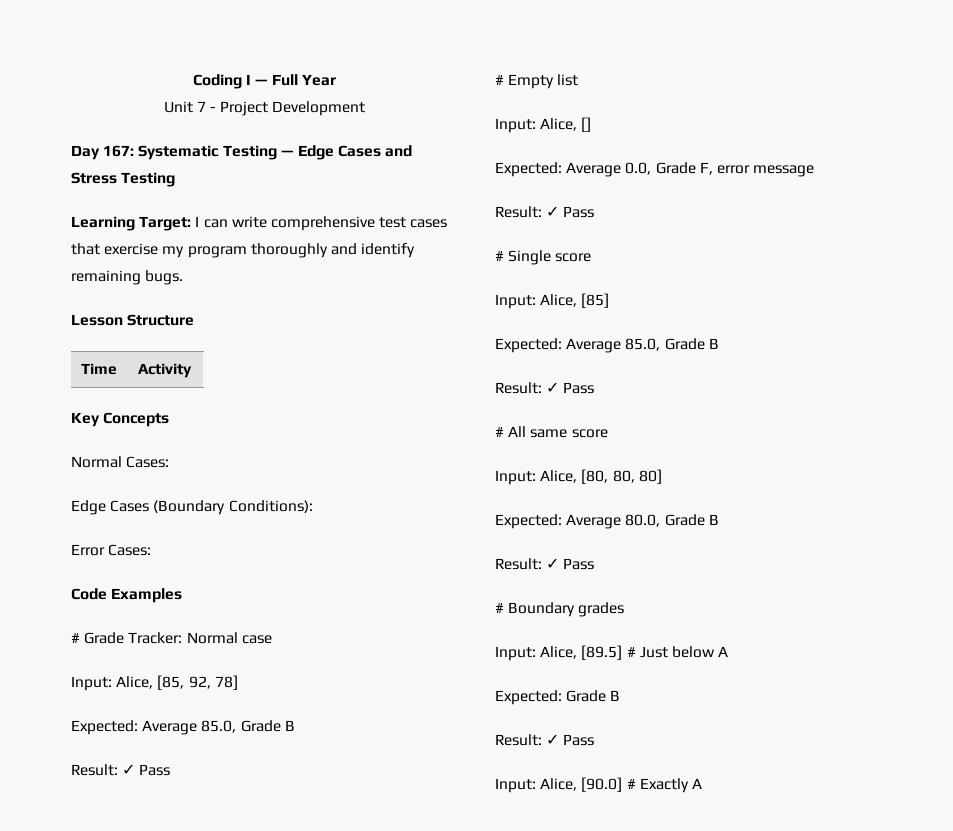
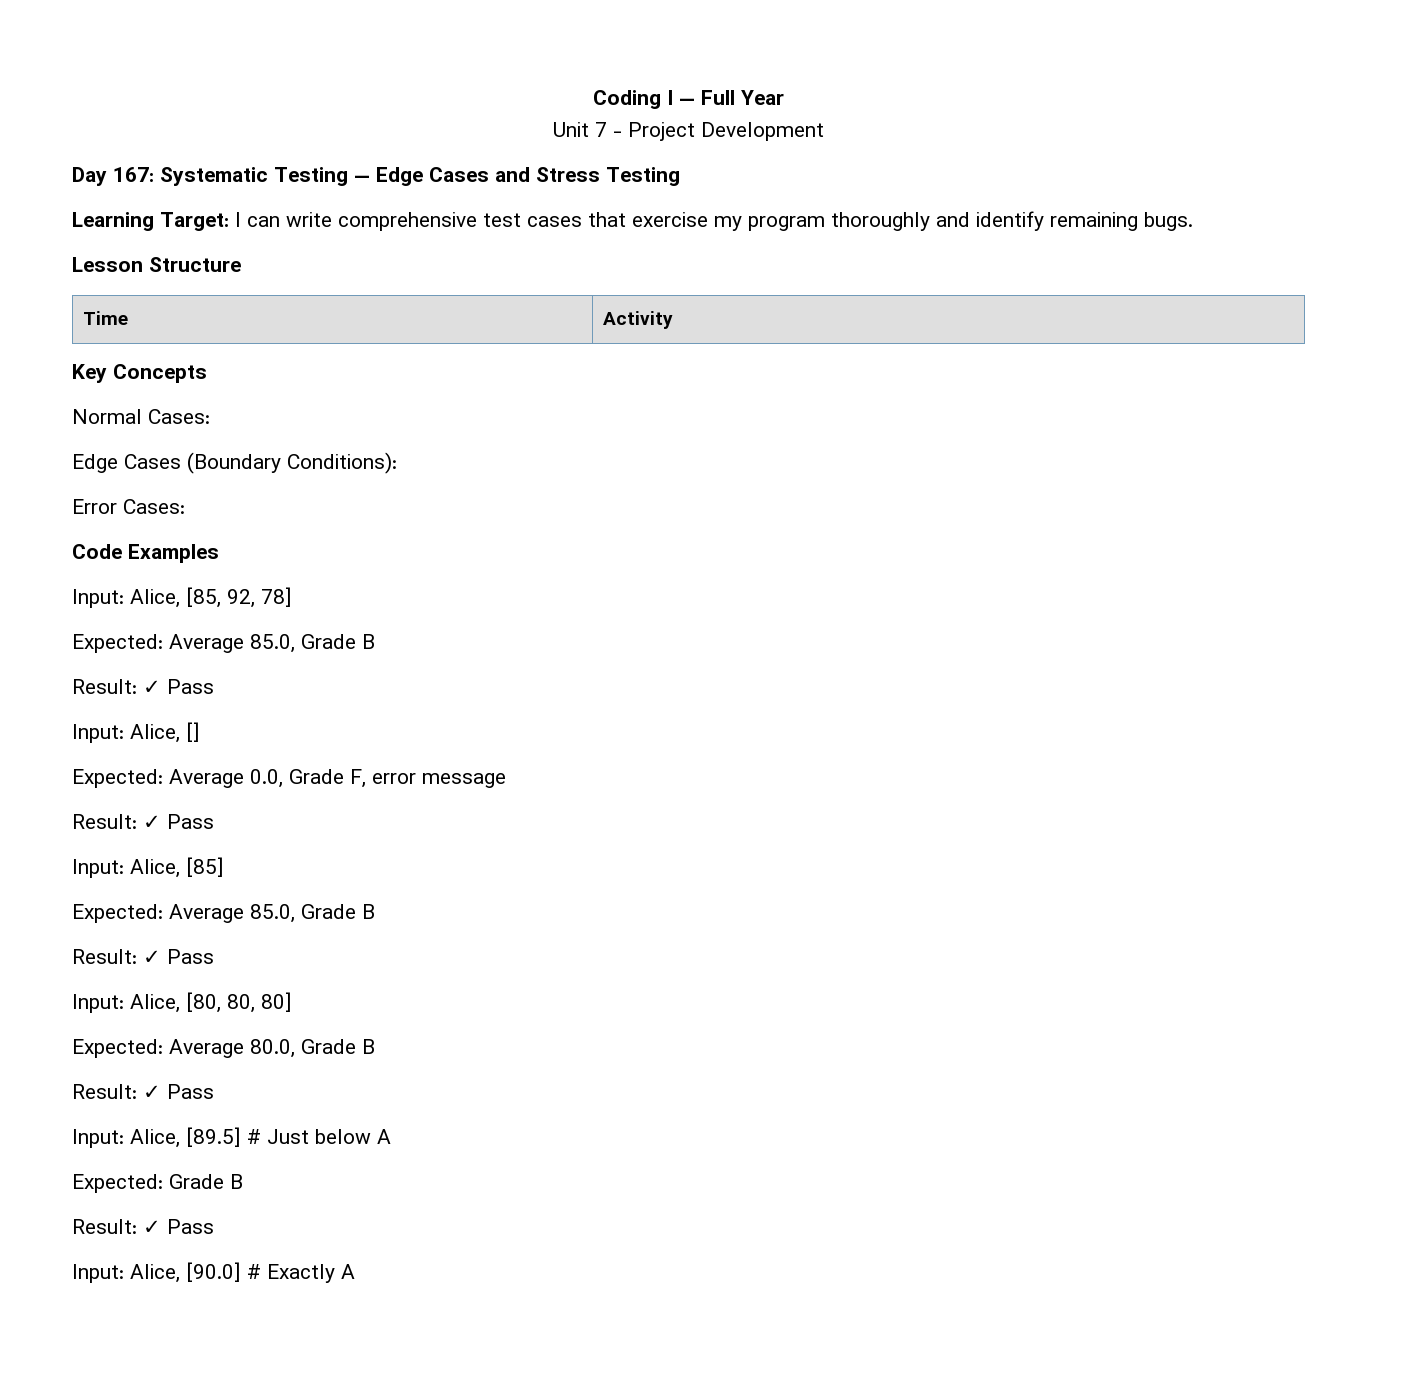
[71,632,272,644] // # Grade Tracker: Normal case -> (219, 553) none
[495,74,579,89] // # Empty list -> (214, 686) none
[495,250,592,265] // # Single score -> (214, 821) none
[495,426,608,438] // # All same score -> (214, 956) none
[495,602,625,617] // # Boundary grades -> (214, 1091) none

